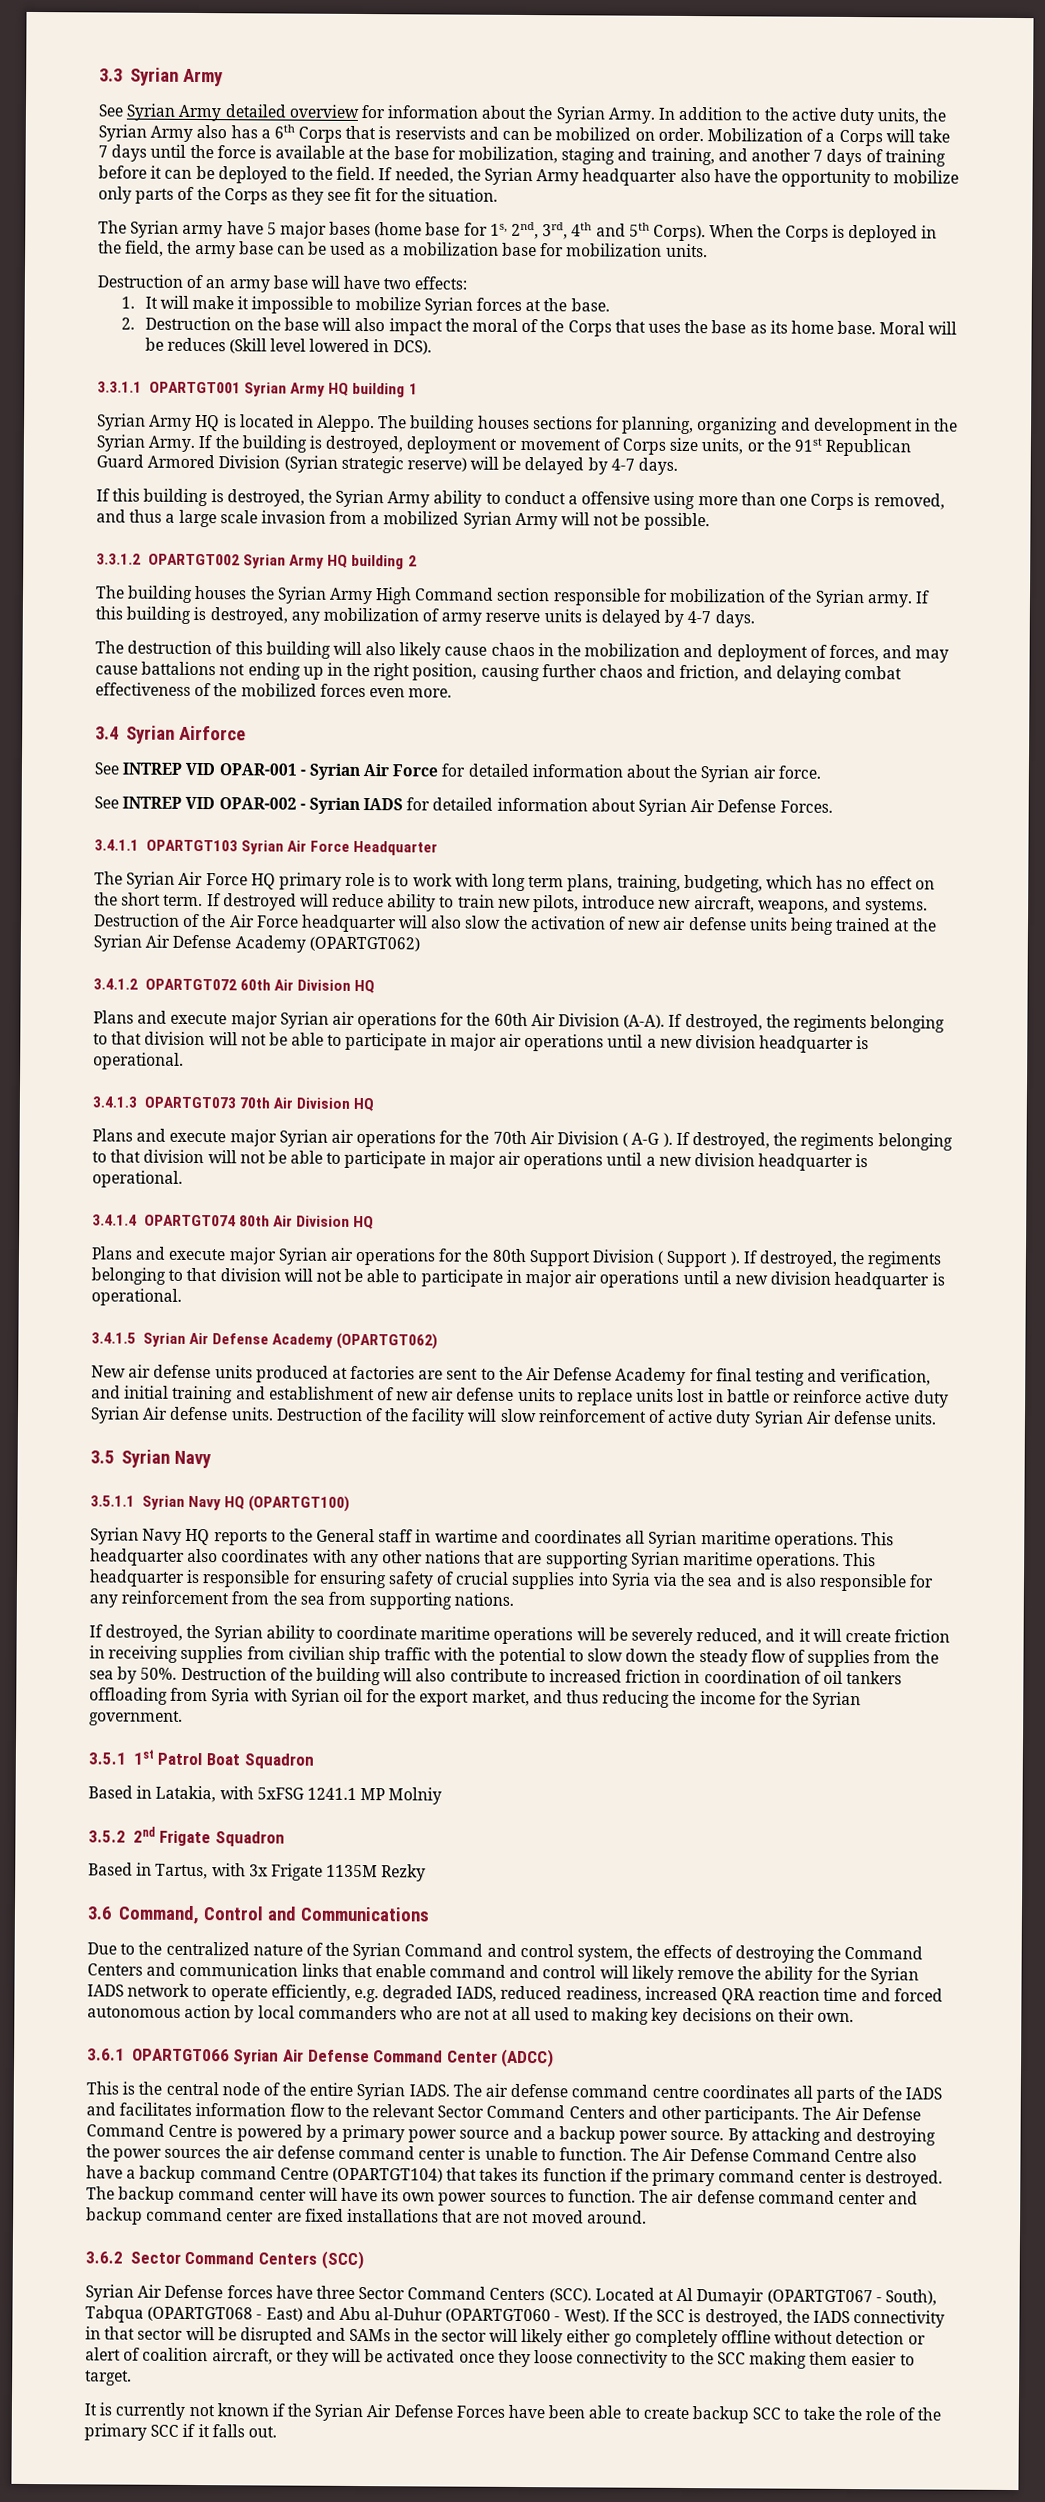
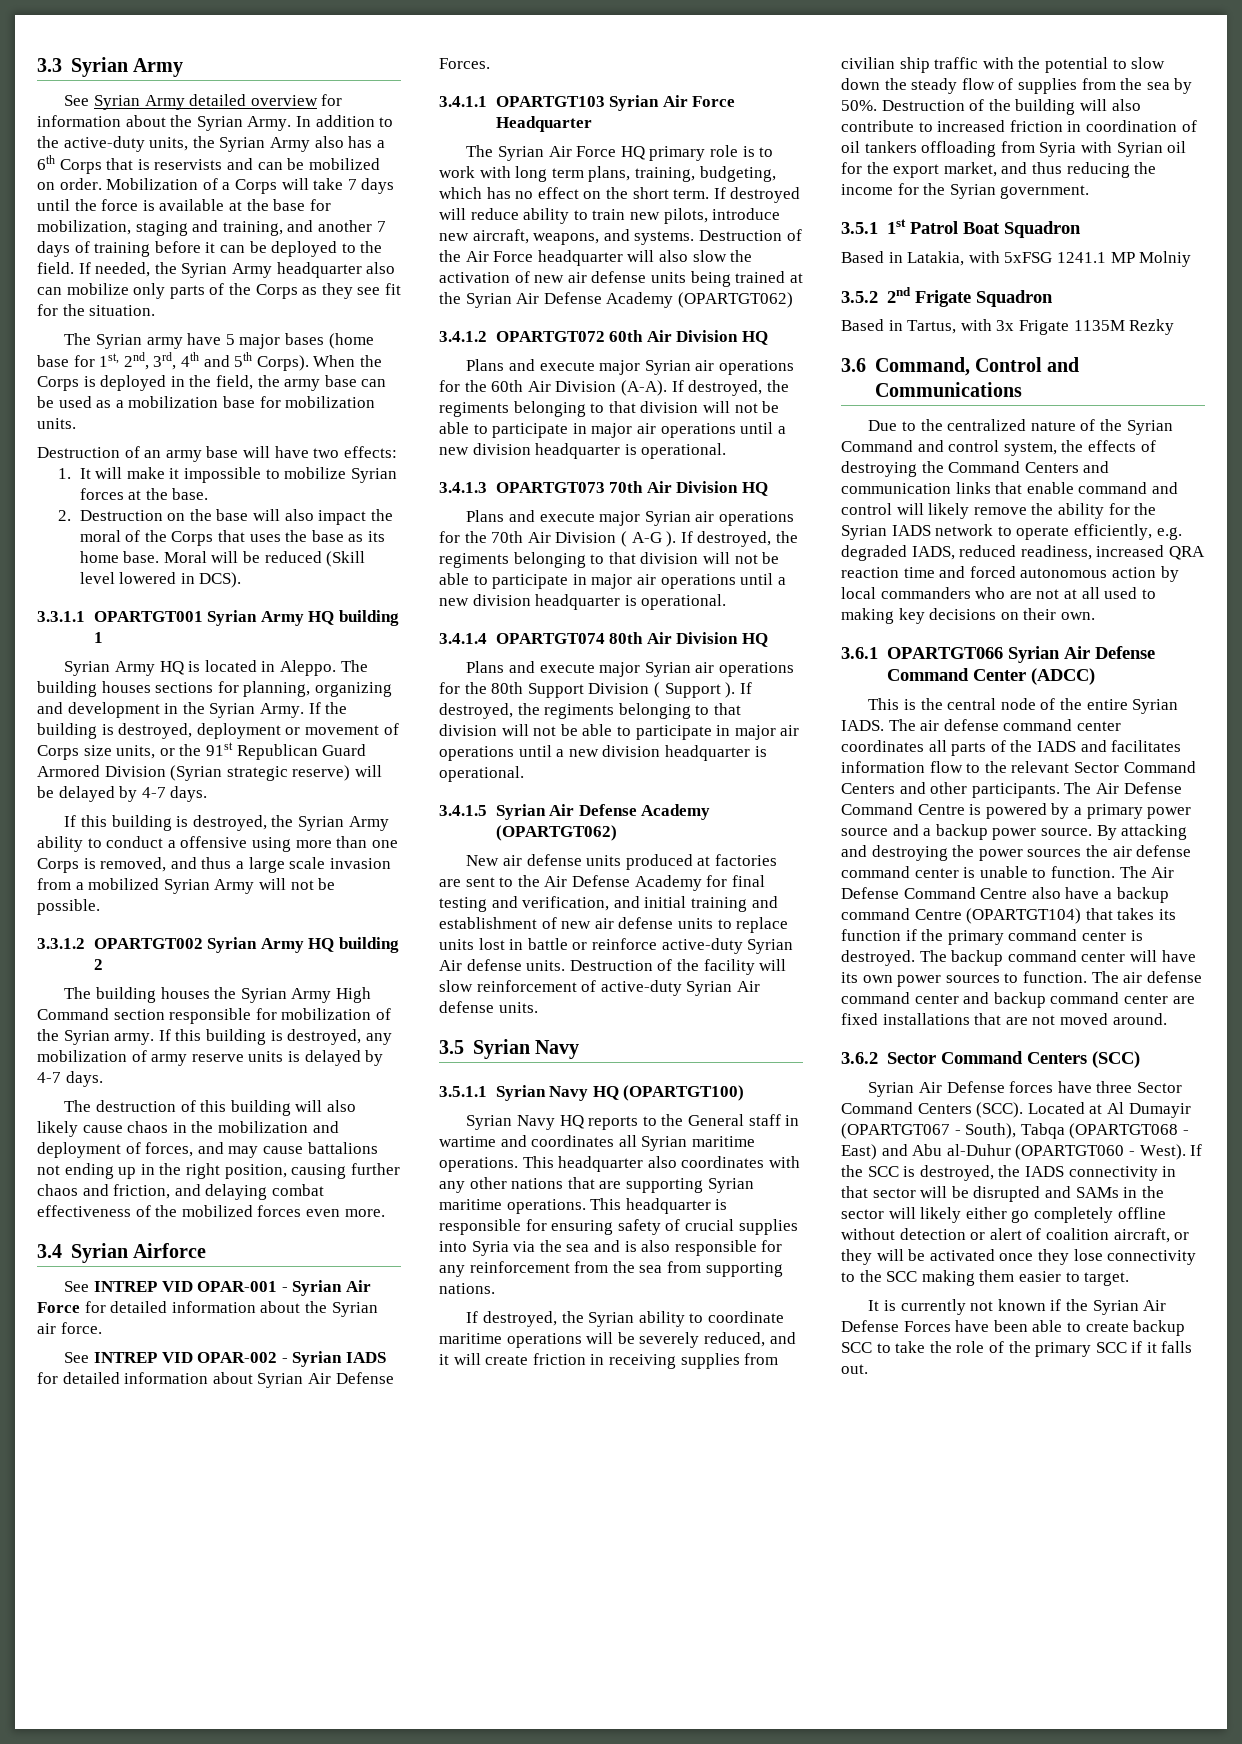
[790,107,874,126] active duty -> [63,136,145,152] active-duty
[713,169,890,188] have the opportunity to -> [37,287,62,295] can
[489,223,508,236] 1s, -> [99,353,120,367] 1st,
[166,337,226,352] reduces -> [264,551,322,563] reduced
[865,1390,949,1408] active duty -> [661,938,743,954] active-duty
[667,1409,752,1428] active duty -> [600,980,682,996] active-duty
[651,2086,699,2099] centre -> [1076,721,1121,731] center
[85,2305,144,2323] Tabqua -> [1020,1123,1065,1139] Tabqa
[534,2350,574,2364] loose -> [1073,1249,1103,1261] lose

